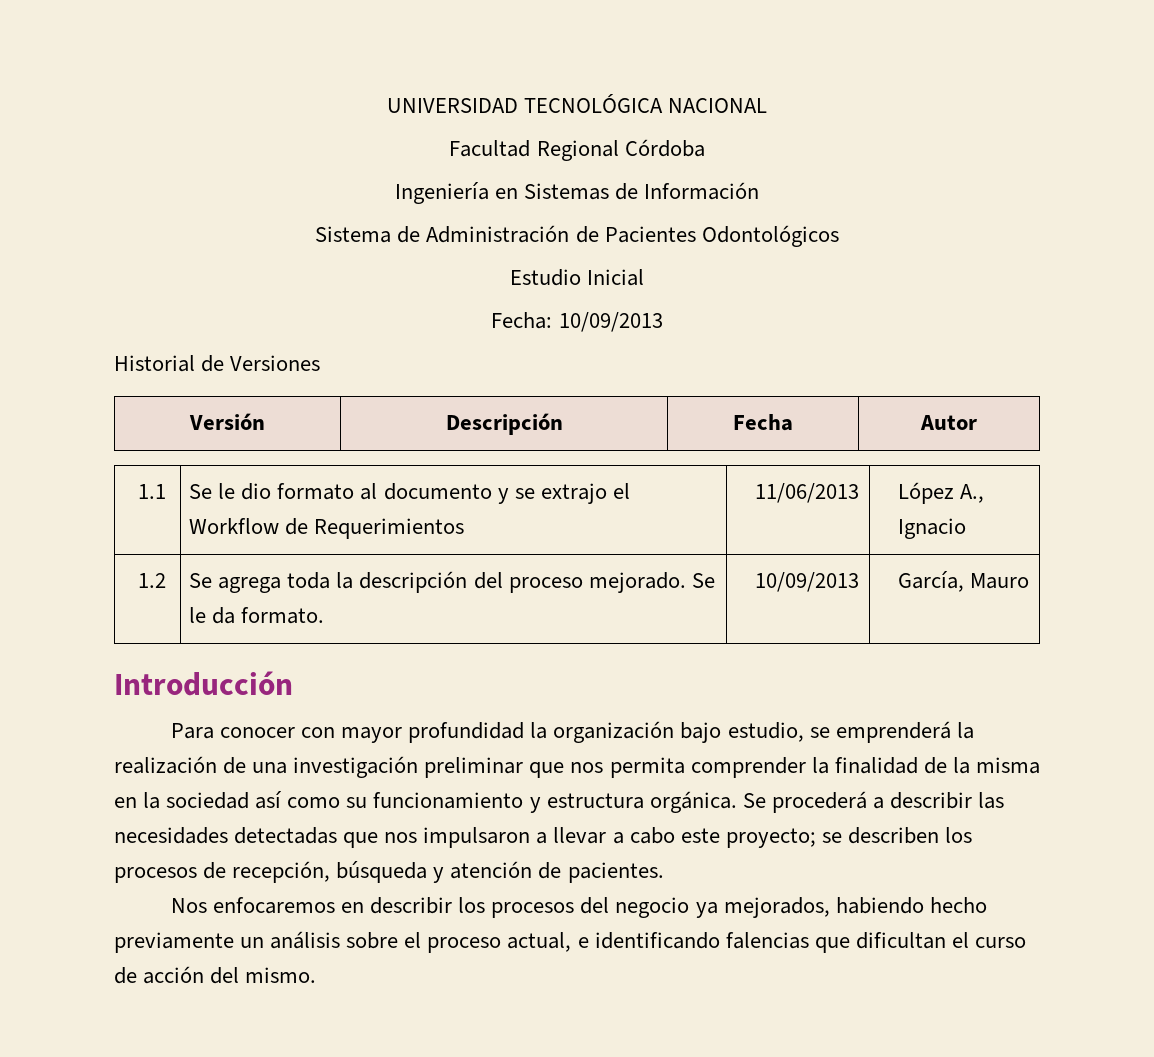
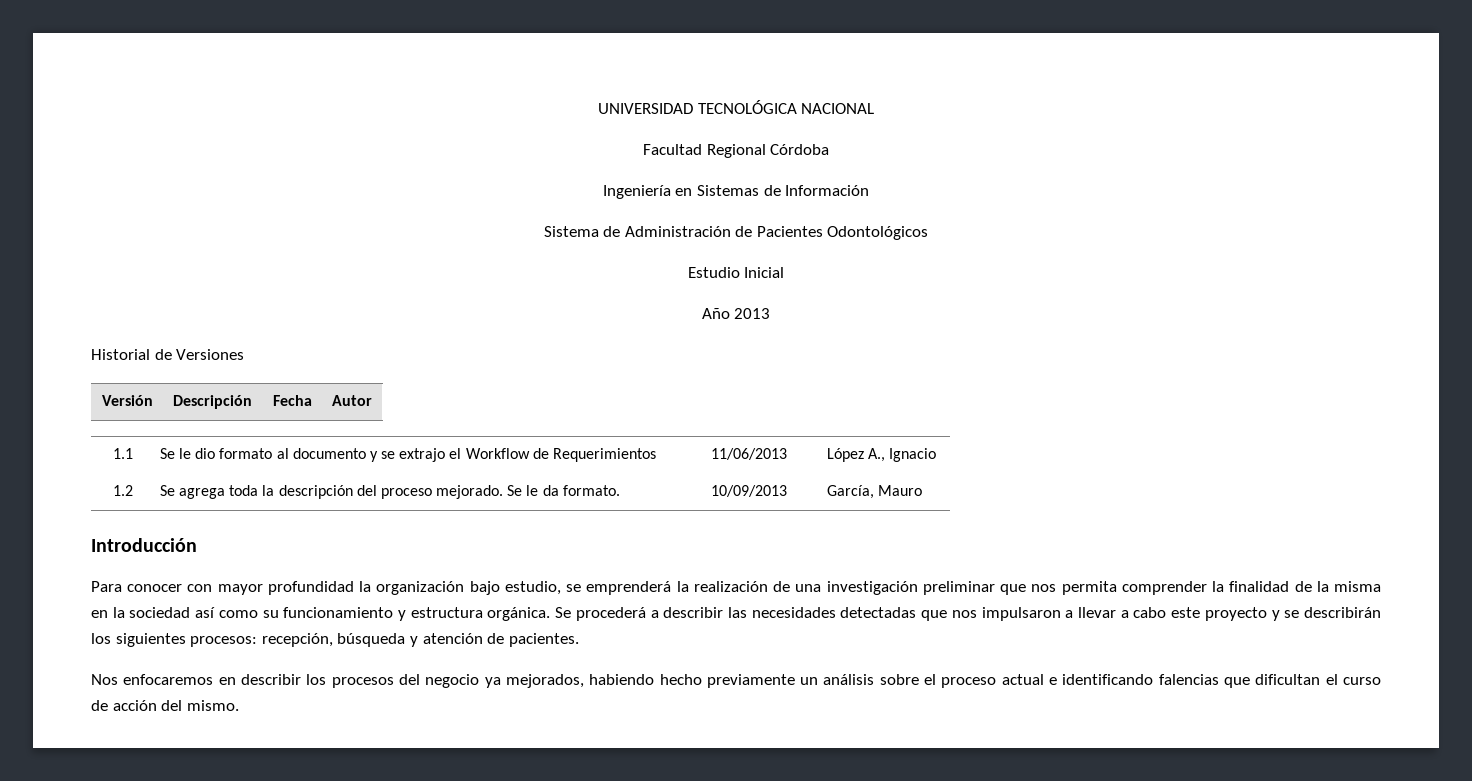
[491,312,663,332] Fecha: 10/09/2013 -> [701,308,771,319] Año 2013
[725,827,972,848] [114,862,227,883] proyecto; se describen los procesos de -> [1204,607,1381,621] [91,633,258,647] proyecto y se describirán los siguientes procesos:
[507,932,572,952] actual, -> [1001,674,1044,685] actual

